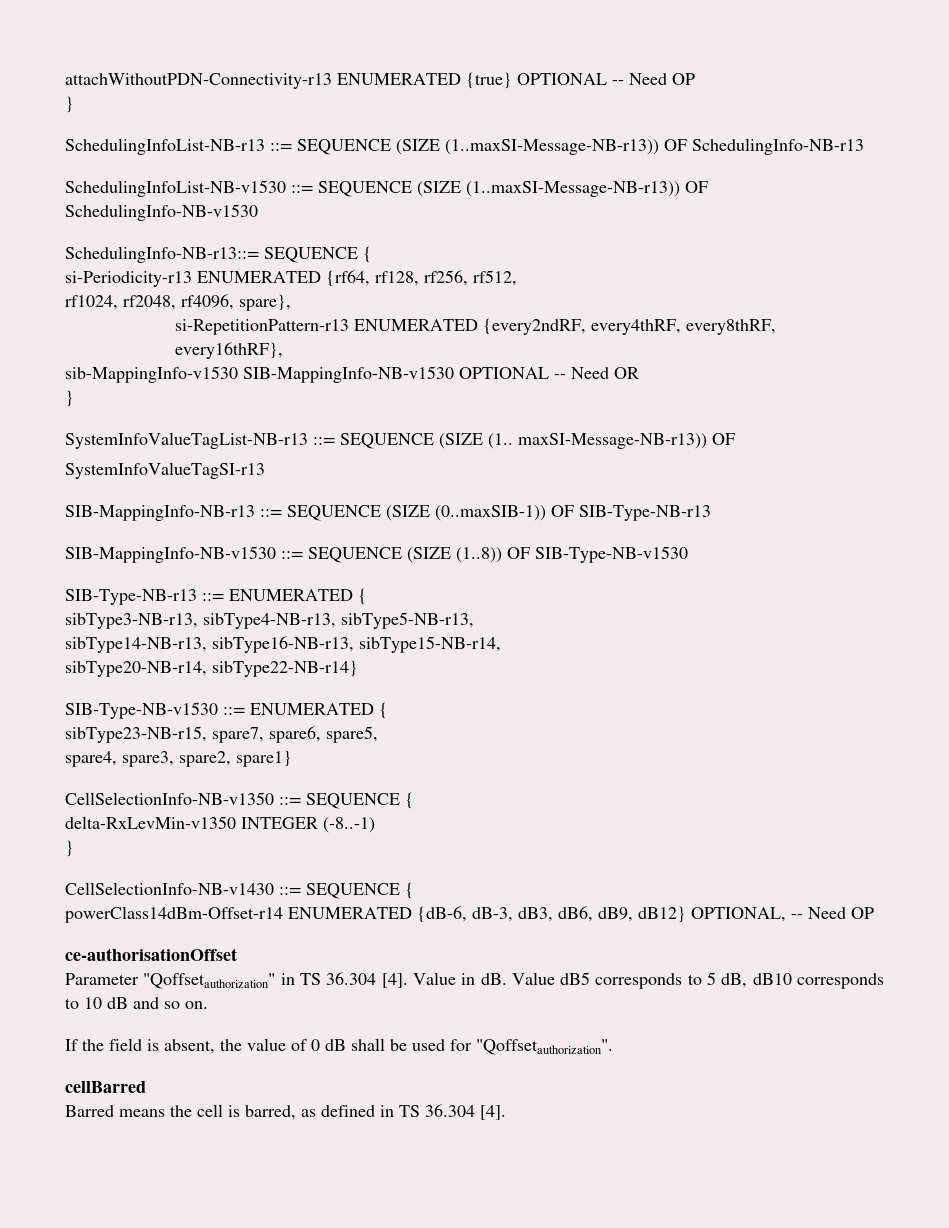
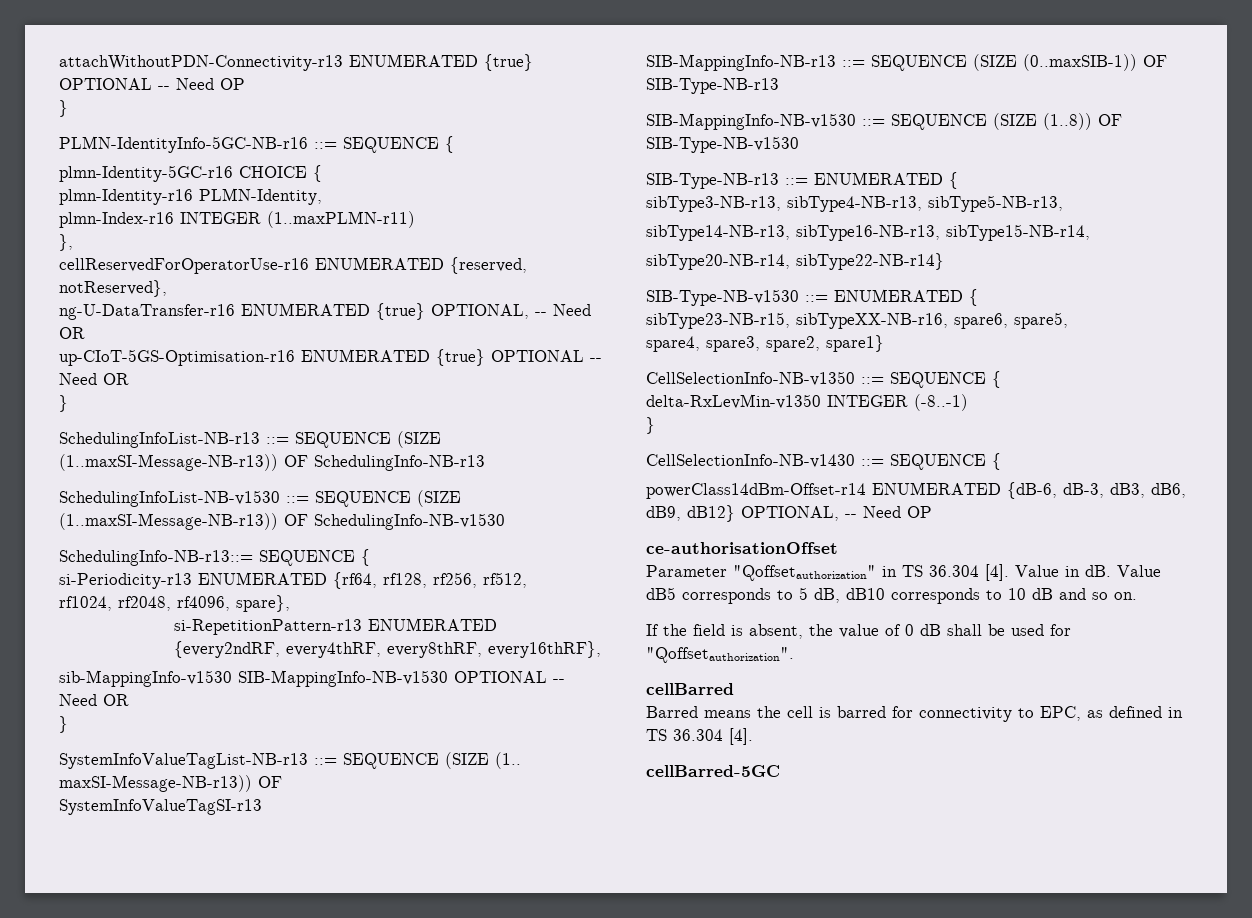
(74, 104) none -> [59,136,454,153] [59,165,322,182] [59,188,322,205] [59,211,415,228] [59,234,73,251] [59,257,527,274] [59,280,167,297] [59,303,591,320] [59,327,85,339] [59,349,602,366] [59,373,129,385] [59,395,68,412] // PLMN-IdentityInfo-5GC-NB-r16 ::= SEQUENCE { // plmn-Identity-5GC-r16 CHOICE { // plmn-Identity-r16 PLMN-Identity, // plmn-Index-r16 INTEGER (1..maxPLMN-r11) // }, // cellReservedForOperatorUse-r16 ENUMERATED {reserved, notReserved}, // ng-U-DataTransfer-r16 ENUMERATED {true} OPTIONAL, -- Need OR // up-CIoT-5GS-Optimisation-r16 ENUMERATED {true} OPTIONAL -- Need OR // }
[212,727,264,743] spare7, -> [796,313,948,329] sibTypeXX-NB-r16,
[245,1105,296,1120] barred, -> [837,706,1081,722] barred for connectivity to EPC,
(506, 1112) none -> [646,765,780,777] // cellBarred-5GC

